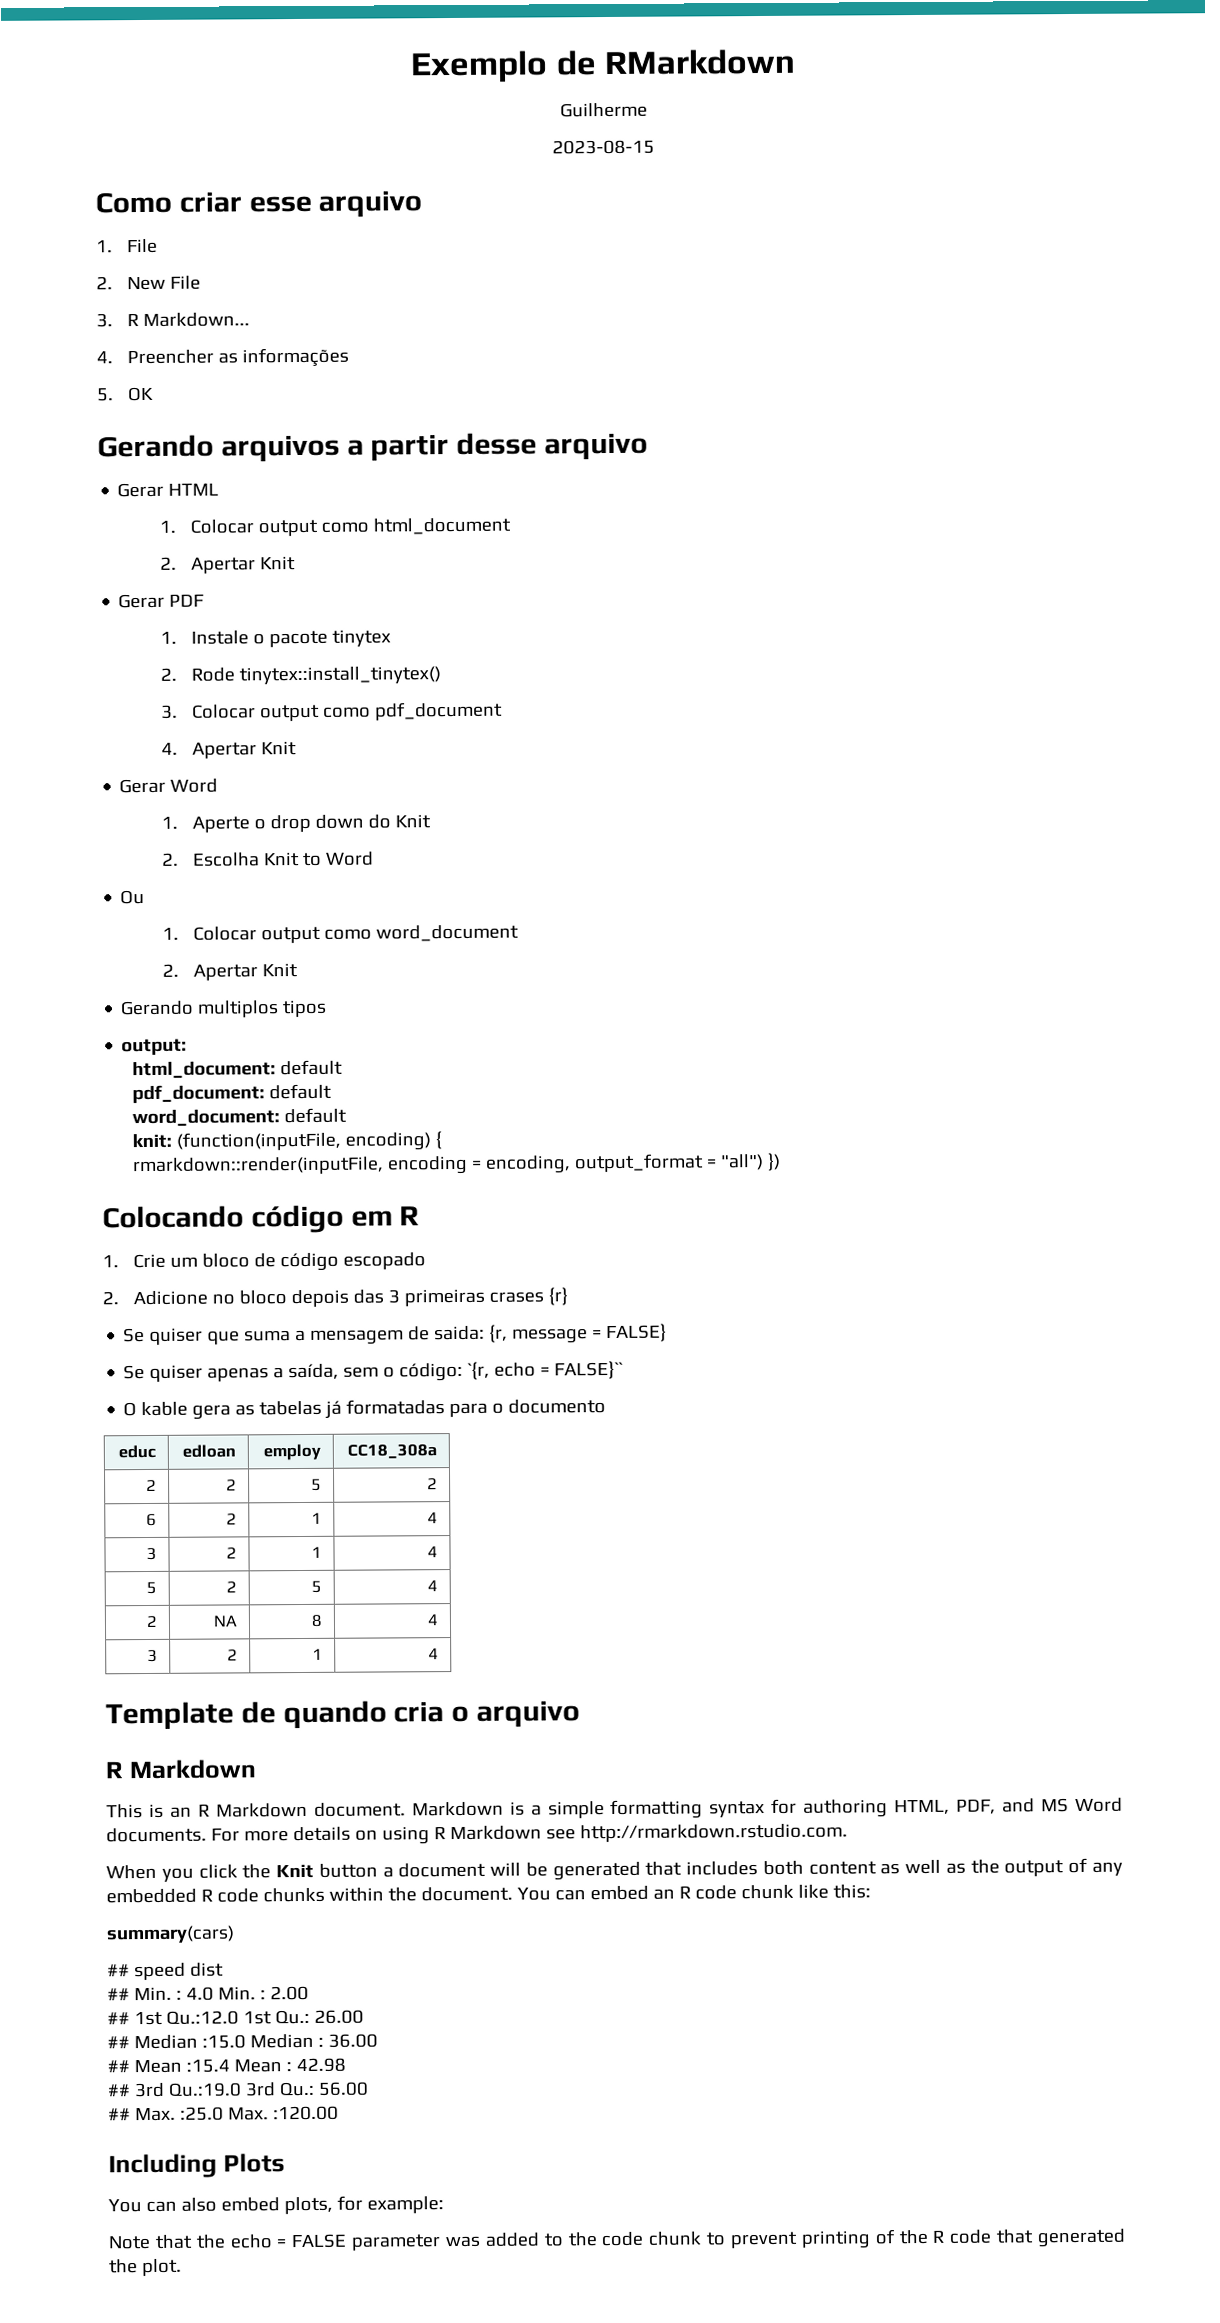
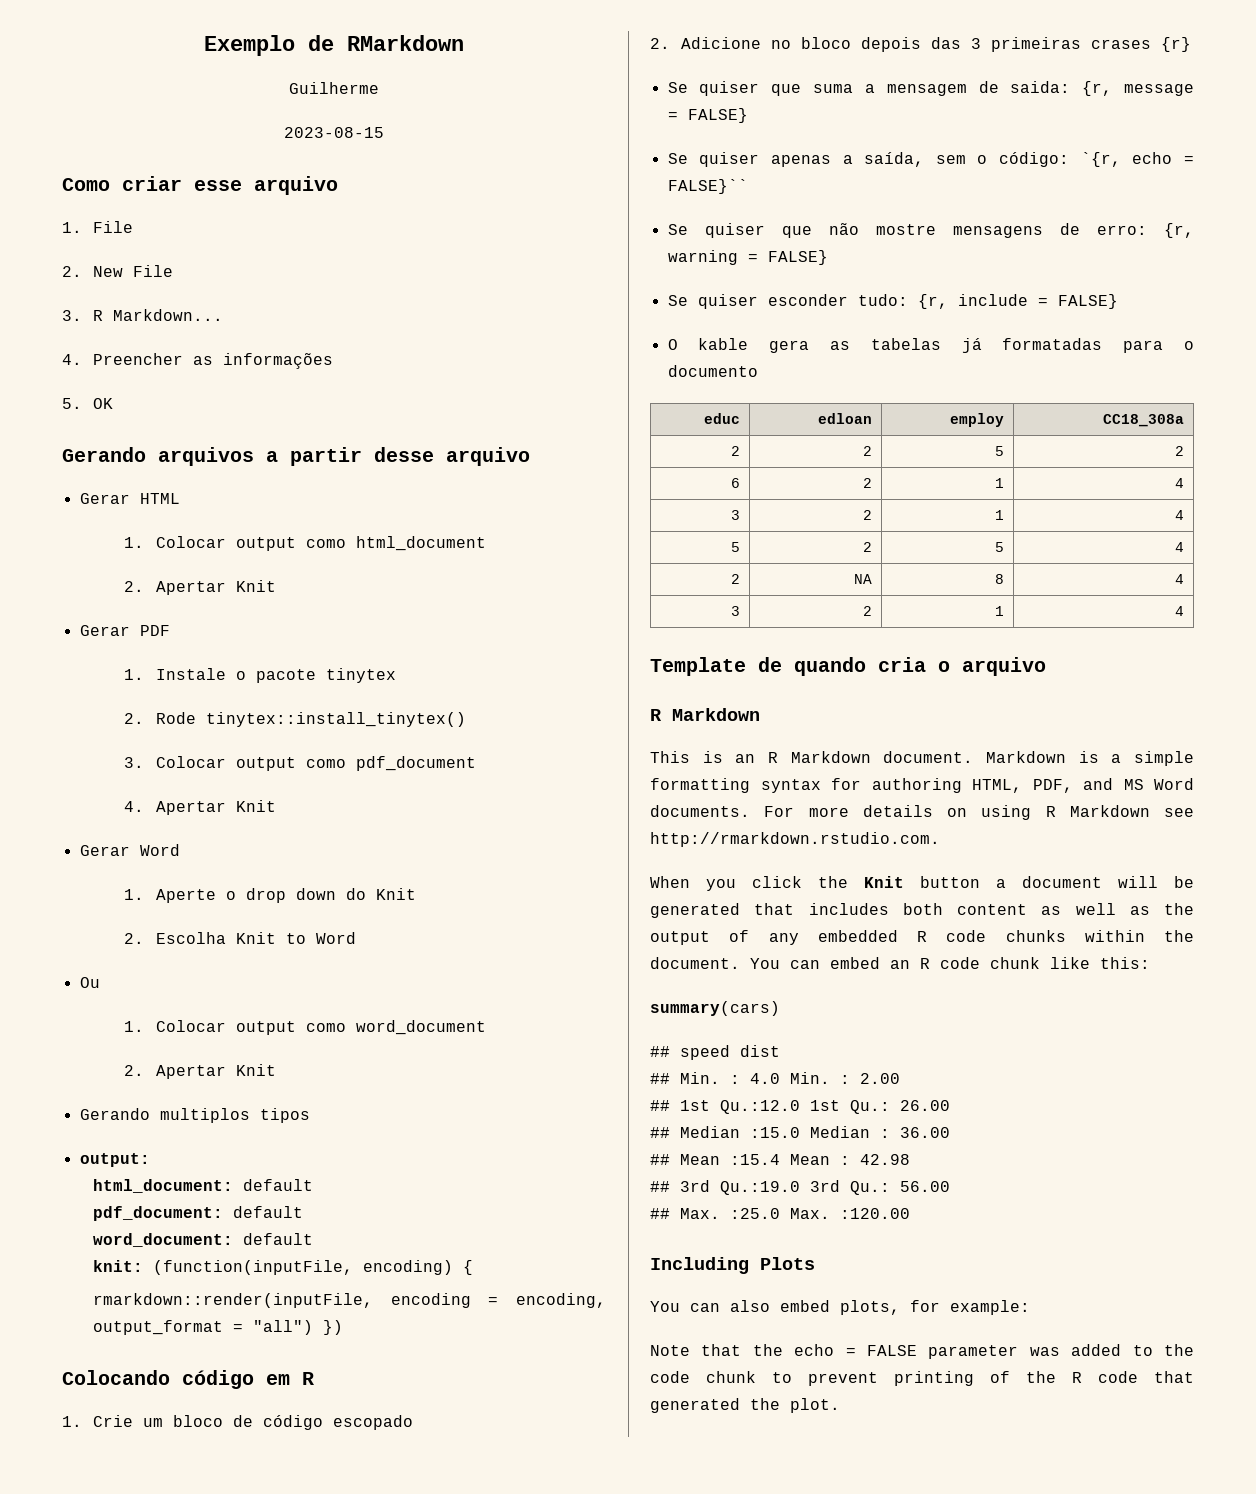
(625, 1370) none -> [667,223,1194,238] [667,250,828,265] [667,294,1118,309] // Se quiser que não mostre mensagens de erro: {r, warning = FALSE} // Se quiser esconder tudo: {r, include = FALSE}

